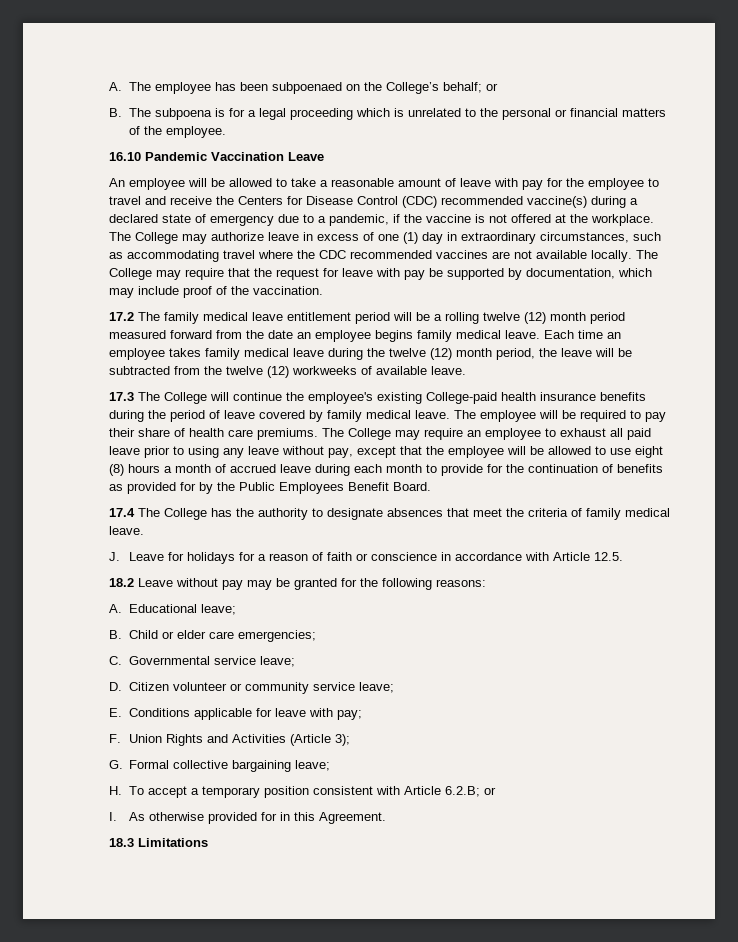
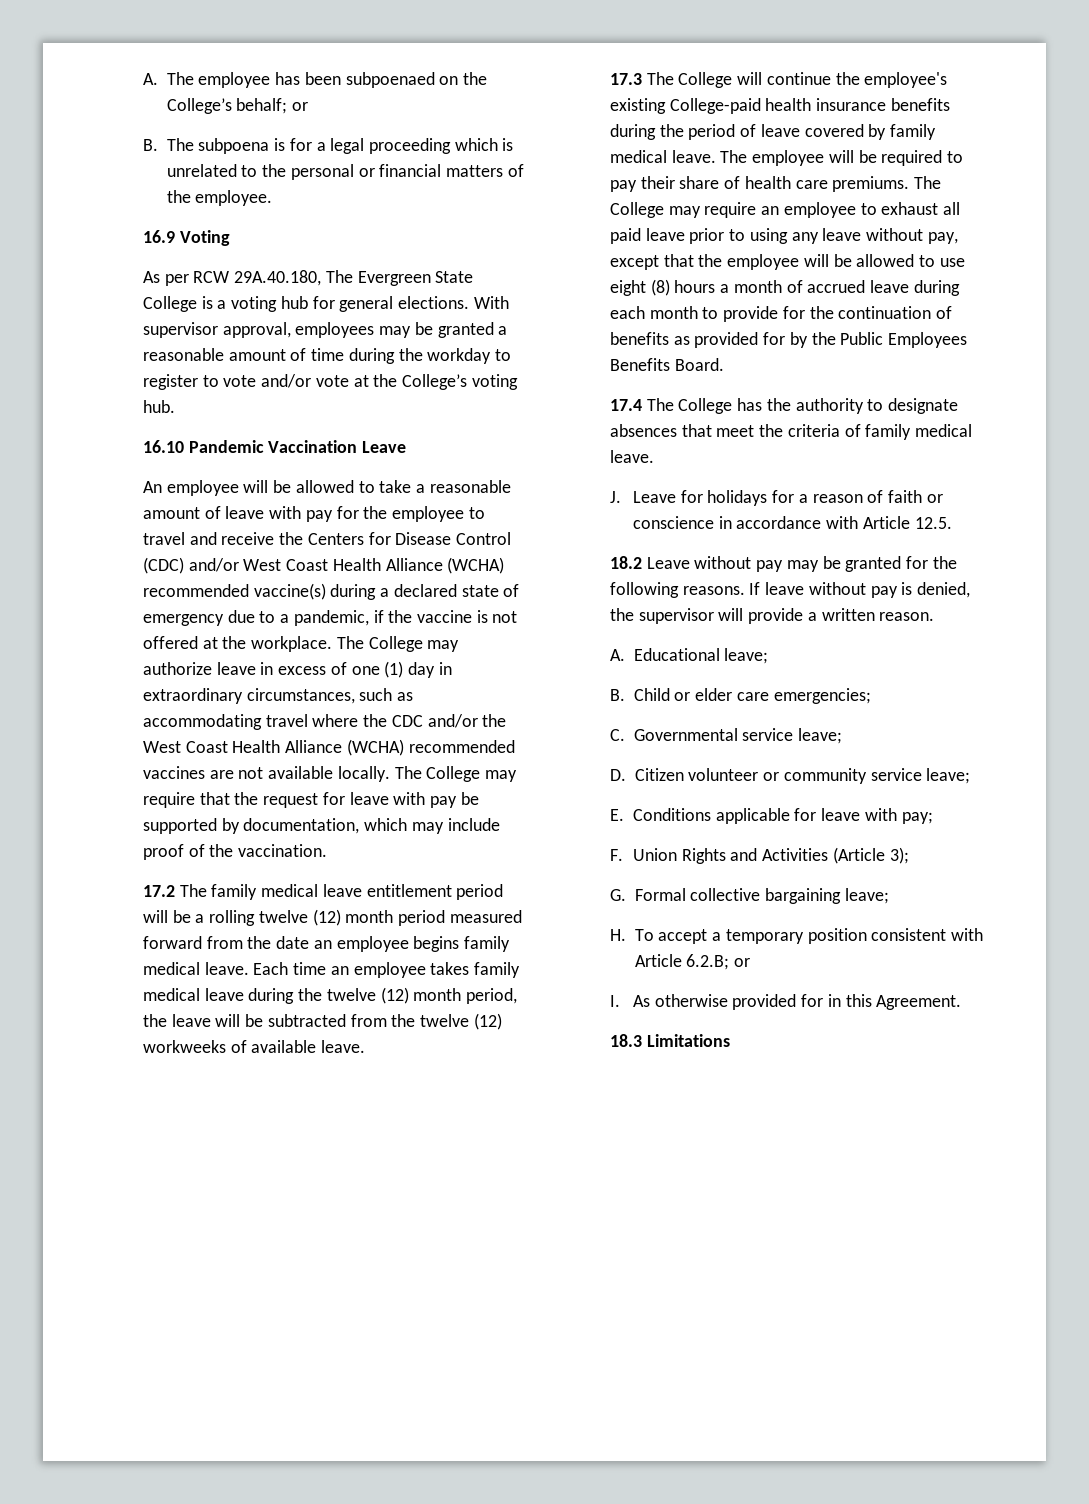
(226, 132) none -> [142,230,230,246] [142,270,474,286] [142,296,509,312] [142,322,508,338] [142,348,511,364] [142,374,518,390] [142,400,175,413] // 16.9 Voting // As per RCW 29A.40.180, The Evergreen State College is a voting hub for general elections. With supervisor approval, employees may be granted a reasonable amount of time during the workday to register to vote and/or vote at the College’s voting hub.
(437, 202) none -> [188,557,505,574] and/or West Coast Health Alliance (WCHA)
(346, 254) none -> [427,714,507,728] [142,739,404,756] and/or the West Coast Health Alliance (WCHA)
[347,482,389,491] Benefit -> [609,358,670,371] Benefits
[435,579,486,587] reasons: -> [682,582,970,598] [609,608,935,624] reasons. If leave without pay is denied, the supervisor will provide a written reason.

